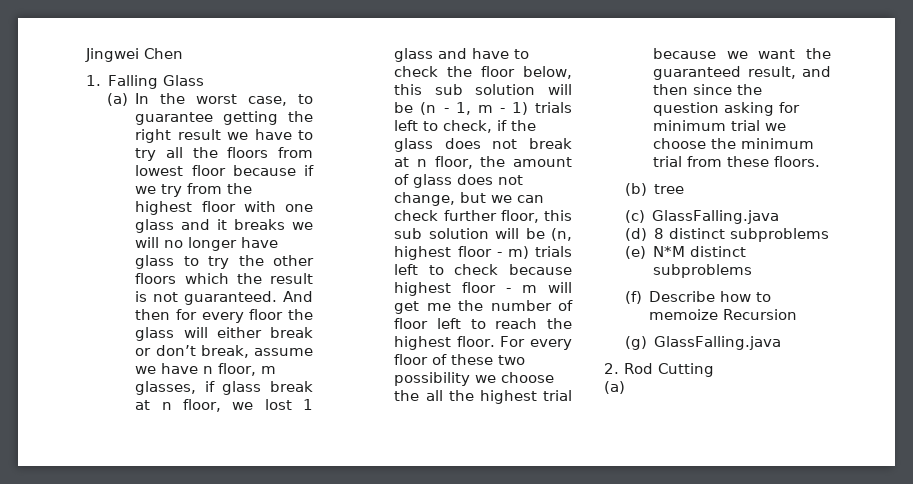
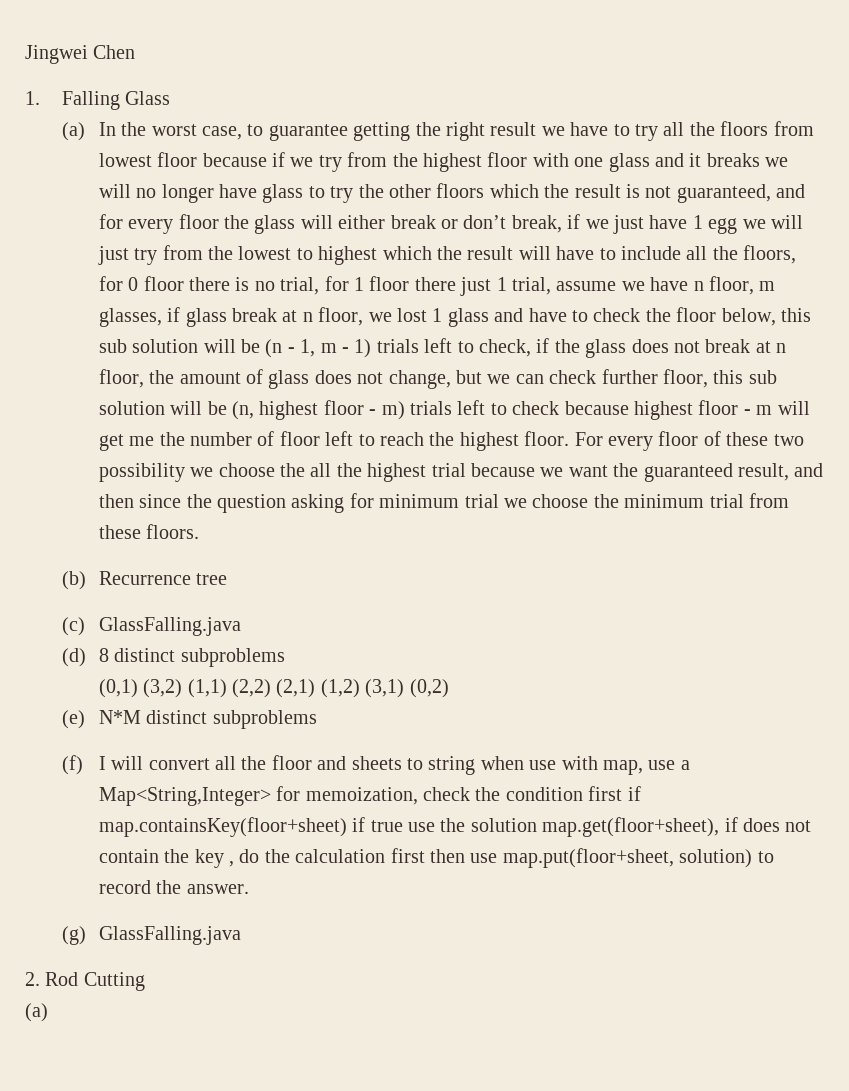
[184,291,313,305] [135,309,171,320] guaranteed. And then -> [676,184,806,203] guaranteed, and
(249, 351) none -> [567,214,804,234] [97,245,797,265] [98,276,552,296] if we just have 1 egg we will just try from the lowest to highest which the result will have to include all the floors, for 0 floor there is no trial, for 1 floor there just 1 trial,
(648, 189) none -> [98,571,191,585] Recurrence
(830, 235) none -> [98,679,449,698] // (0,1) (3,2) (1,1) (2,2) (2,1) (1,2) (3,1) (0,2)
[649,291,772,302] [649,309,798,320] Describe how to memoize Recursion -> [98,755,690,775] [98,786,641,806] [98,817,812,837] [98,848,774,868] [98,880,249,894] I will convert all the floor and sheets to string when use with map, use a Map<String,Integer> for memoization, check the condition first if map.containsKey(floor+sheet) if true use the solution map.get(floor+sheet), if does not contain the key , do the calculation first then use map.put(floor+sheet, solution) to record the answer.

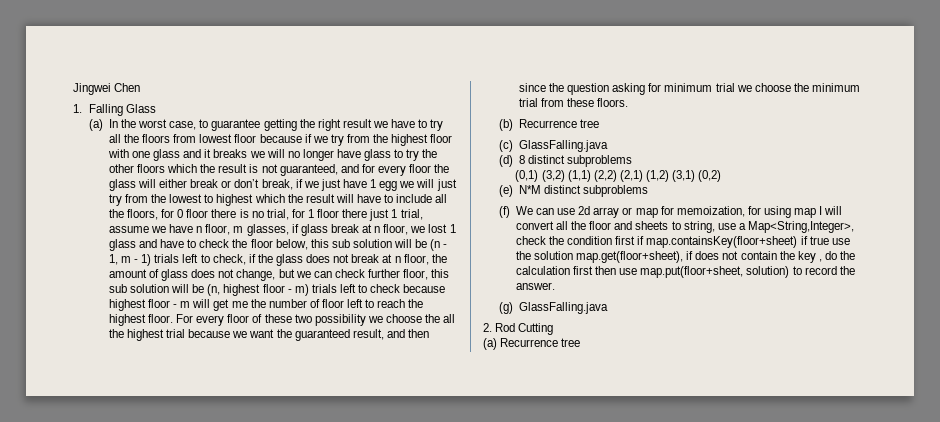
(83, 765) none -> [515,206,817,218] We can use 2d array or map for memoization, for using map
[428,756,690,775] [98,786,418,806] string when use with map, use a Map<String,Integer> for memoization, -> [683,221,855,233] string, use a Map<String,Integer>,
(48, 1012) none -> [500,338,581,347] Recurrence tree

